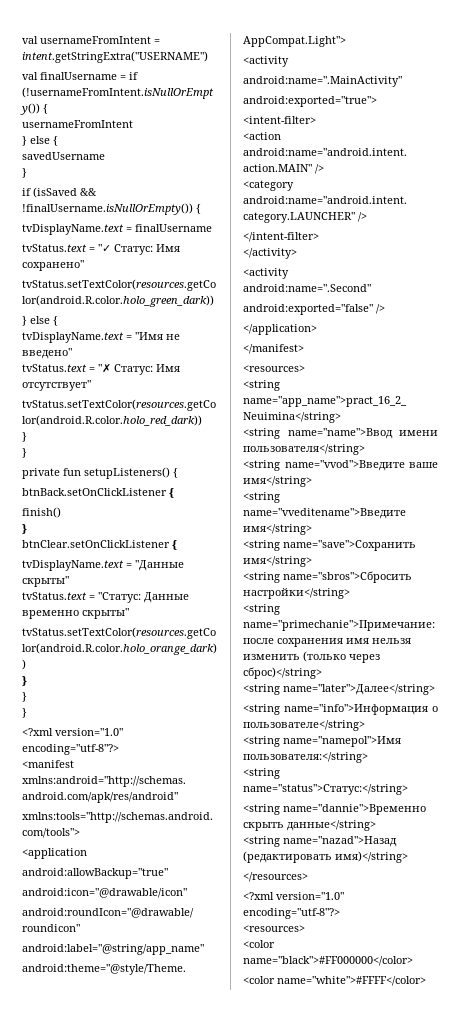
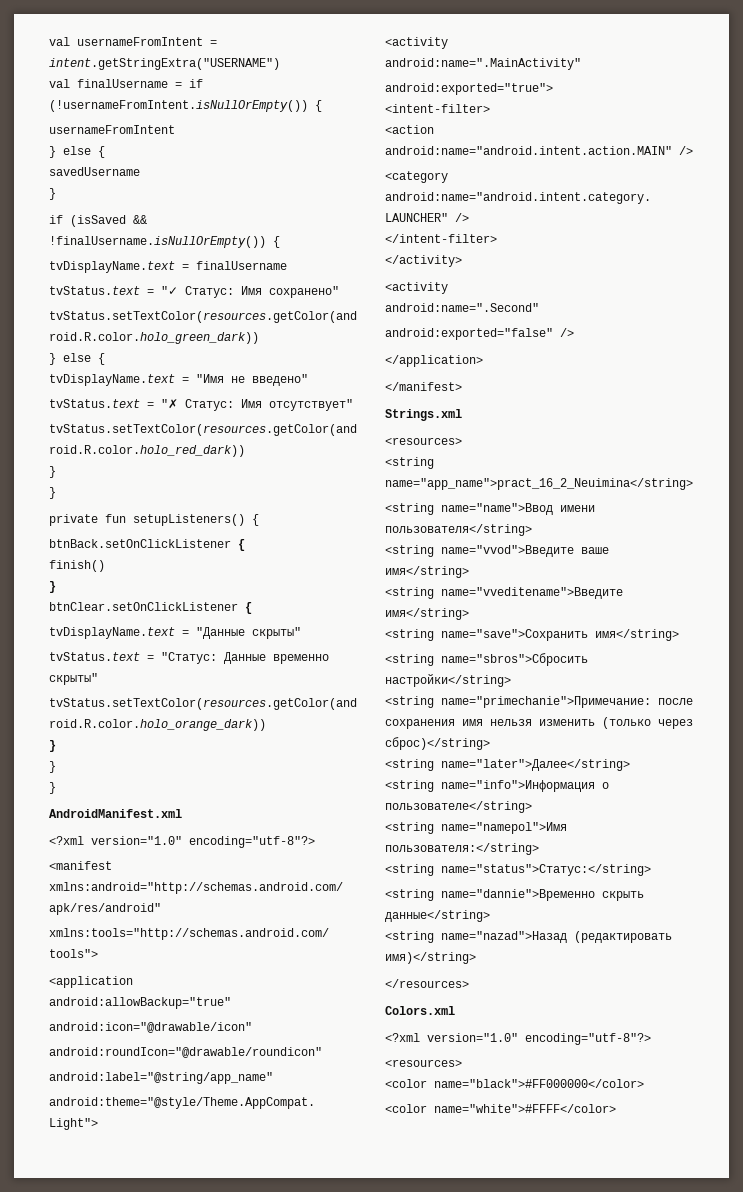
(27, 713) none -> [49,809,182,818] // AndroidManifest.xml
(304, 349) none -> [385,409,462,421] // Strings.xml
(308, 877) none -> [385,1006,455,1015] // Colors.xml

